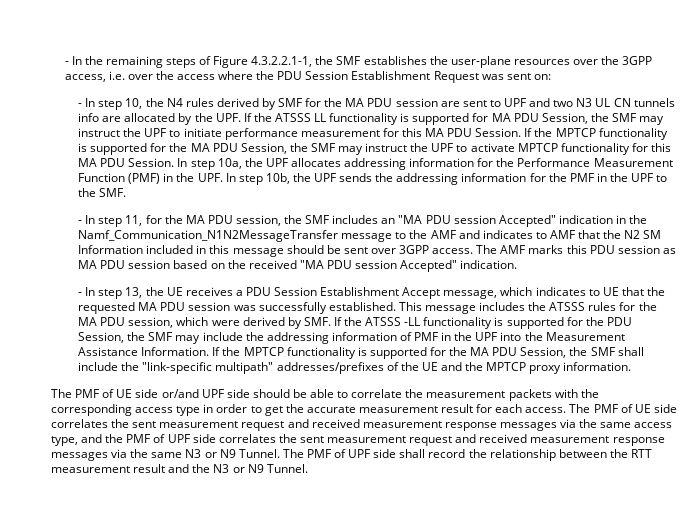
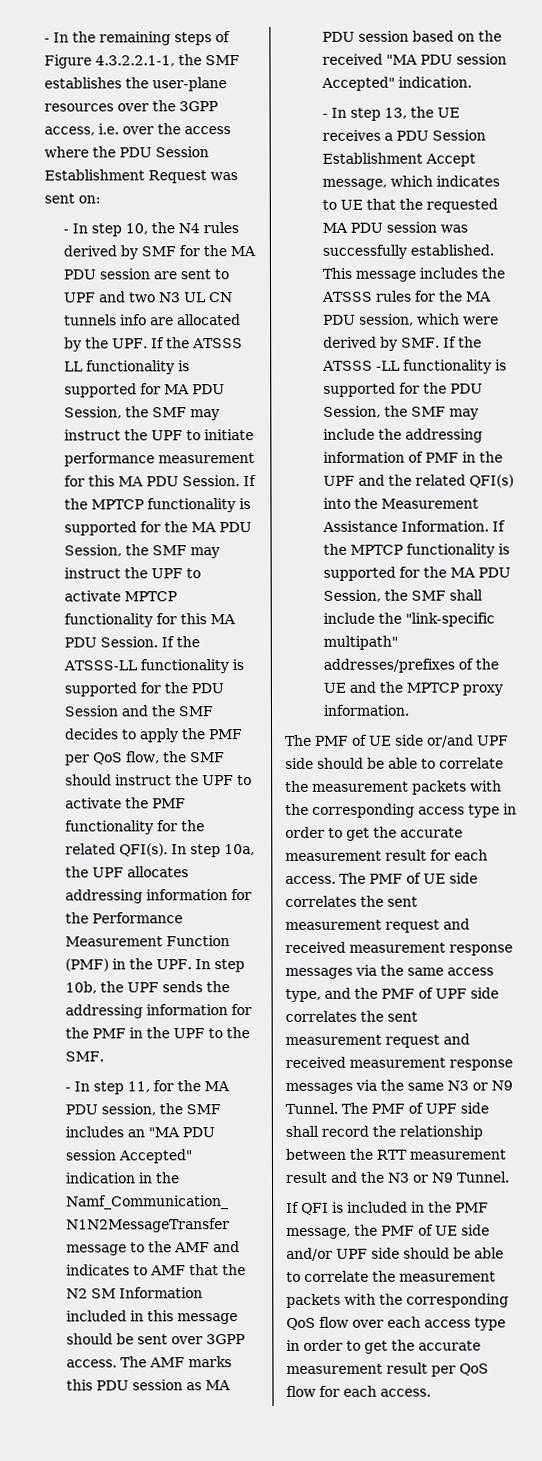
(175, 162) none -> [161,636,201,648] [63,659,245,674] [64,682,225,697] [64,705,214,717] [64,728,244,743] [65,751,226,766] [65,774,253,786] [65,797,187,809] [65,820,206,835] [65,843,169,857] If the ATSSS-LL functionality is supported for the PDU Session and the SMF decides to apply the PMF per QoS flow, the SMF should instruct the UPF to activate the PMF functionality for the related QFI(s).
(498, 336) none -> [358,474,515,488] and the related QFI(s)
(308, 468) none -> [286,1201,489,1215] [286,1224,490,1239] [286,1247,504,1261] [286,1270,496,1282] [286,1293,509,1308] [286,1316,506,1331] [286,1339,481,1354] [286,1362,489,1377] [286,1385,431,1397] // If QFI is included in the PMF message, the PMF of UE side and/or UPF side should be able to correlate the measurement packets with the corresponding QoS flow over each access type in order to get the accurate measurement result per QoS flow for each access.

